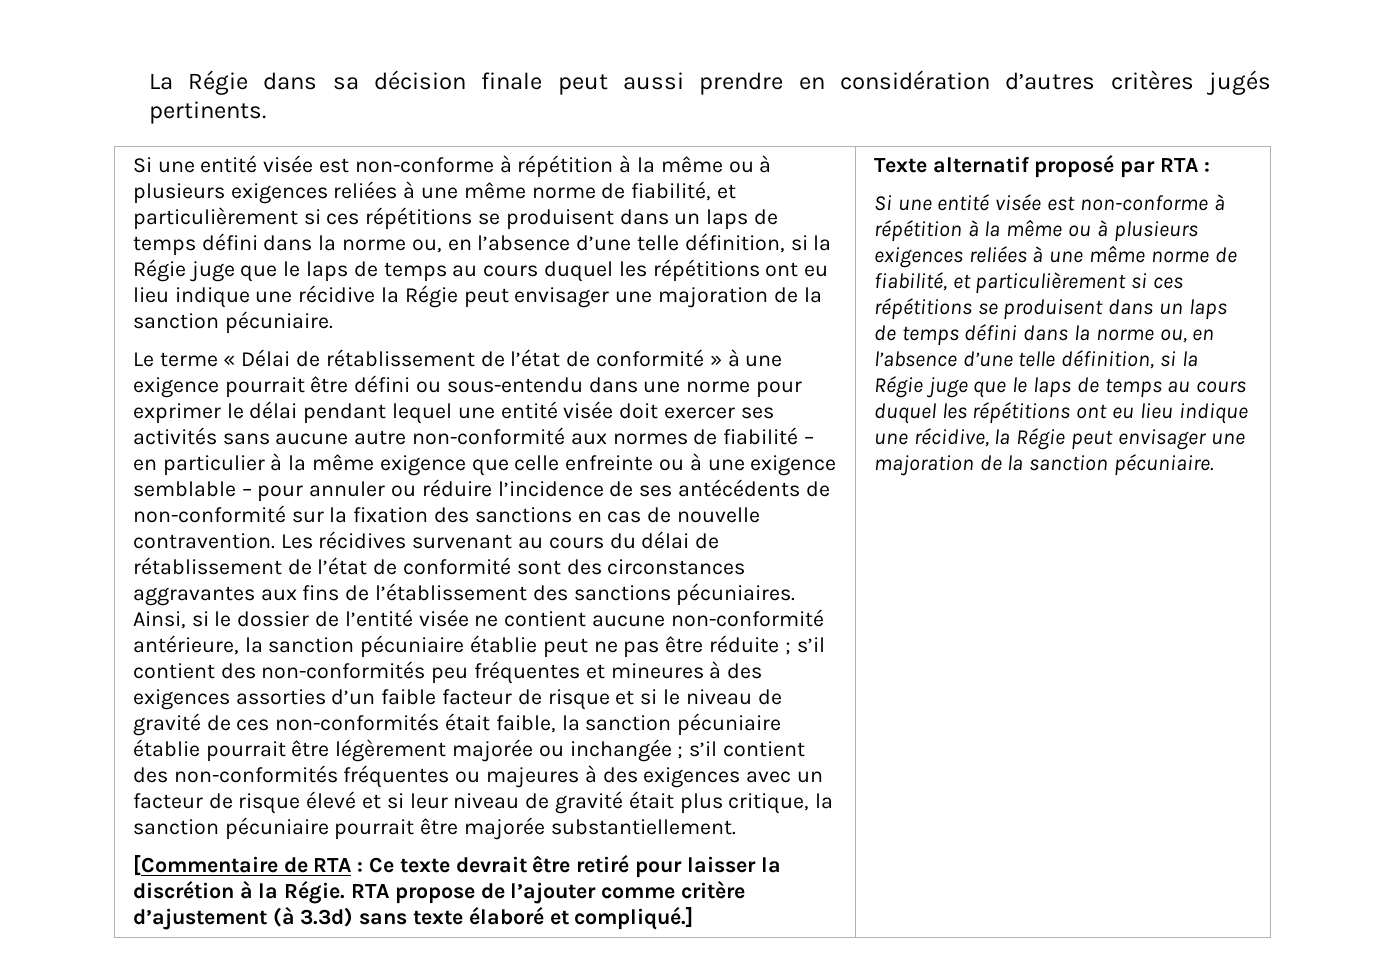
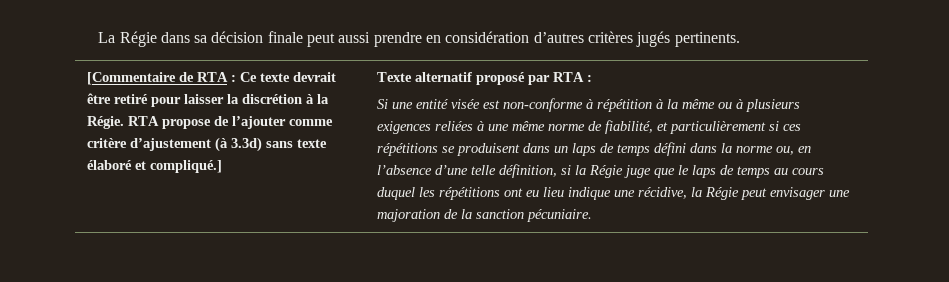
[132,155,772,178] [132,181,737,204] [132,207,779,230] [132,233,832,256] [132,259,829,282] [132,285,822,308] [132,311,333,334] [132,349,783,367] [132,375,803,398] [132,401,774,424] [132,427,815,445] [132,453,837,476] [132,479,830,502] [132,505,761,523] [132,531,720,549] [132,557,746,575] [132,583,796,606] [132,609,824,629] [132,635,825,658] [132,661,763,684] [132,689,782,710] [132,713,782,736] [132,739,806,762] [132,765,824,788] [132,791,834,814] [132,817,736,840] Si une entité visée est non-conforme à répétition à la même ou à plusieurs exigences reliées à une même norme de fiabilité, et particulièrement si ces répétitions se produisent dans un laps de temps défini dans la norme ou, en l’absence d’une telle définition, si la Régie juge que le laps de temps au cours duquel les répétitions ont eu lieu indique une récidive la Régie peut envisager une majoration de la sanction pécuniaire. // Le terme « Délai de rétablissement de l’état de conformité » à une exigence pourrait être défini ou sous-entendu dans une norme pour exprimer le délai pendant lequel une entité visée doit exercer ses activités sans aucune autre non-conformité aux normes de fiabilité – en particulier à la même exigence que celle enfreinte ou à une exigence semblable – pour annuler ou réduire l’incidence de ses antécédents de non-conformité sur la fixation des sanctions en cas de nouvelle contravention. Les récidives survenant au cours du délai de rétablissement de l’état de conformité sont des circonstances aggravantes aux fins de l’établissement des sanctions pécuniaires. Ainsi, si le dossier de l’entité visée ne contient aucune non-conformité antérieure, la sanction pécuniaire établie peut ne pas être réduite ; s’il contient des non-conformités peu fréquentes et mineures à des exigences assorties d’un faible facteur de risque et si le niveau de gravité de ces non-conformités était faible, la sanction pécuniaire établie pourrait être légèrement majorée ou inchangée ; s’il contient des non-conformités fréquentes ou majeures à des exigences avec un facteur de risque élevé et si leur niveau de gravité était plus critique, la sanction pécuniaire pourrait être majorée substantiellement. // -> (740, 39) none

